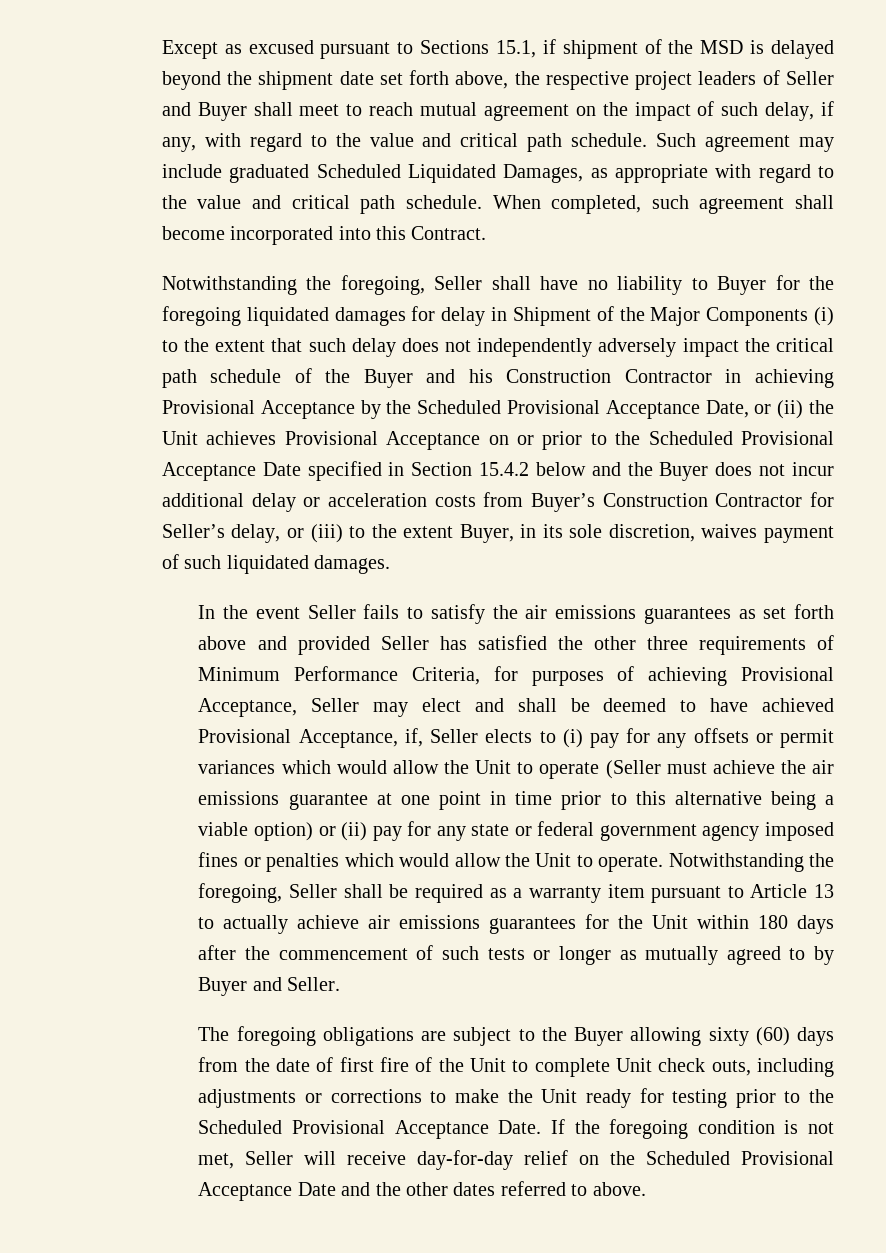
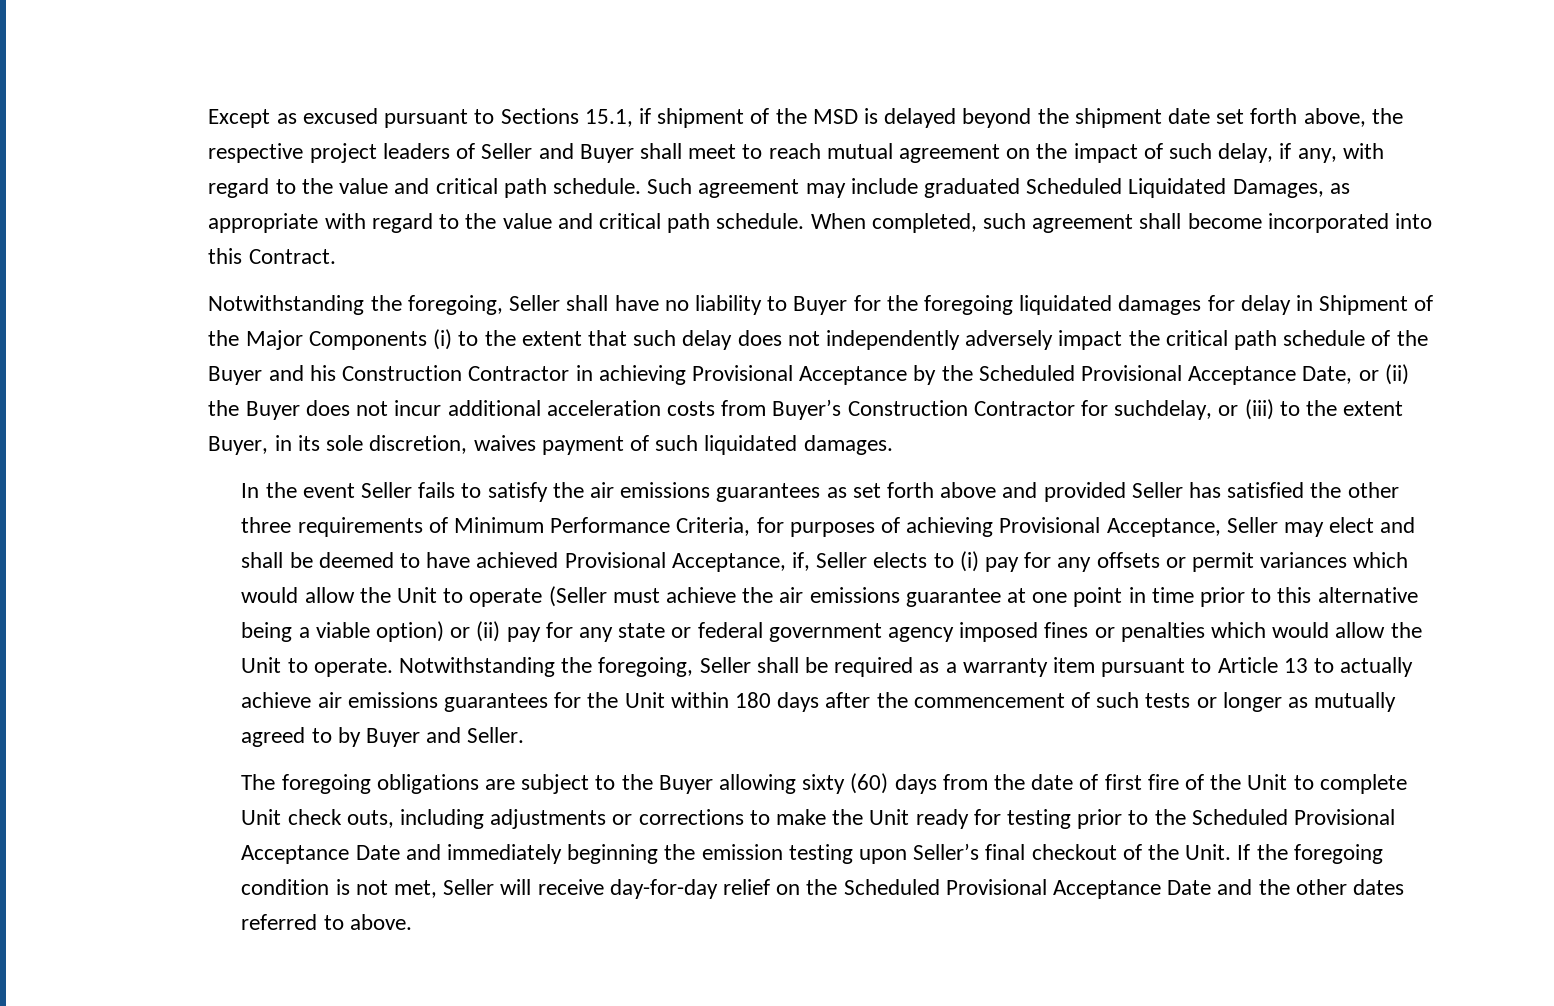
[161,431,835,450] [161,461,653,481] Unit achieves Provisional Acceptance on or prior to the Scheduled Provisional Acceptance Date specified in Section 15.4.2 below and the -> (240, 408) none
[251,493,321,512] delay or -> (541, 408) none
[161,524,281,543] Seller’s delay, -> [1114,400,1213,420] suchdelay,
[498,1120,542,1134] Date. -> [355,843,1232,864] Date and immediately beginning the emission testing upon Seller’s final checkout of the Unit.

